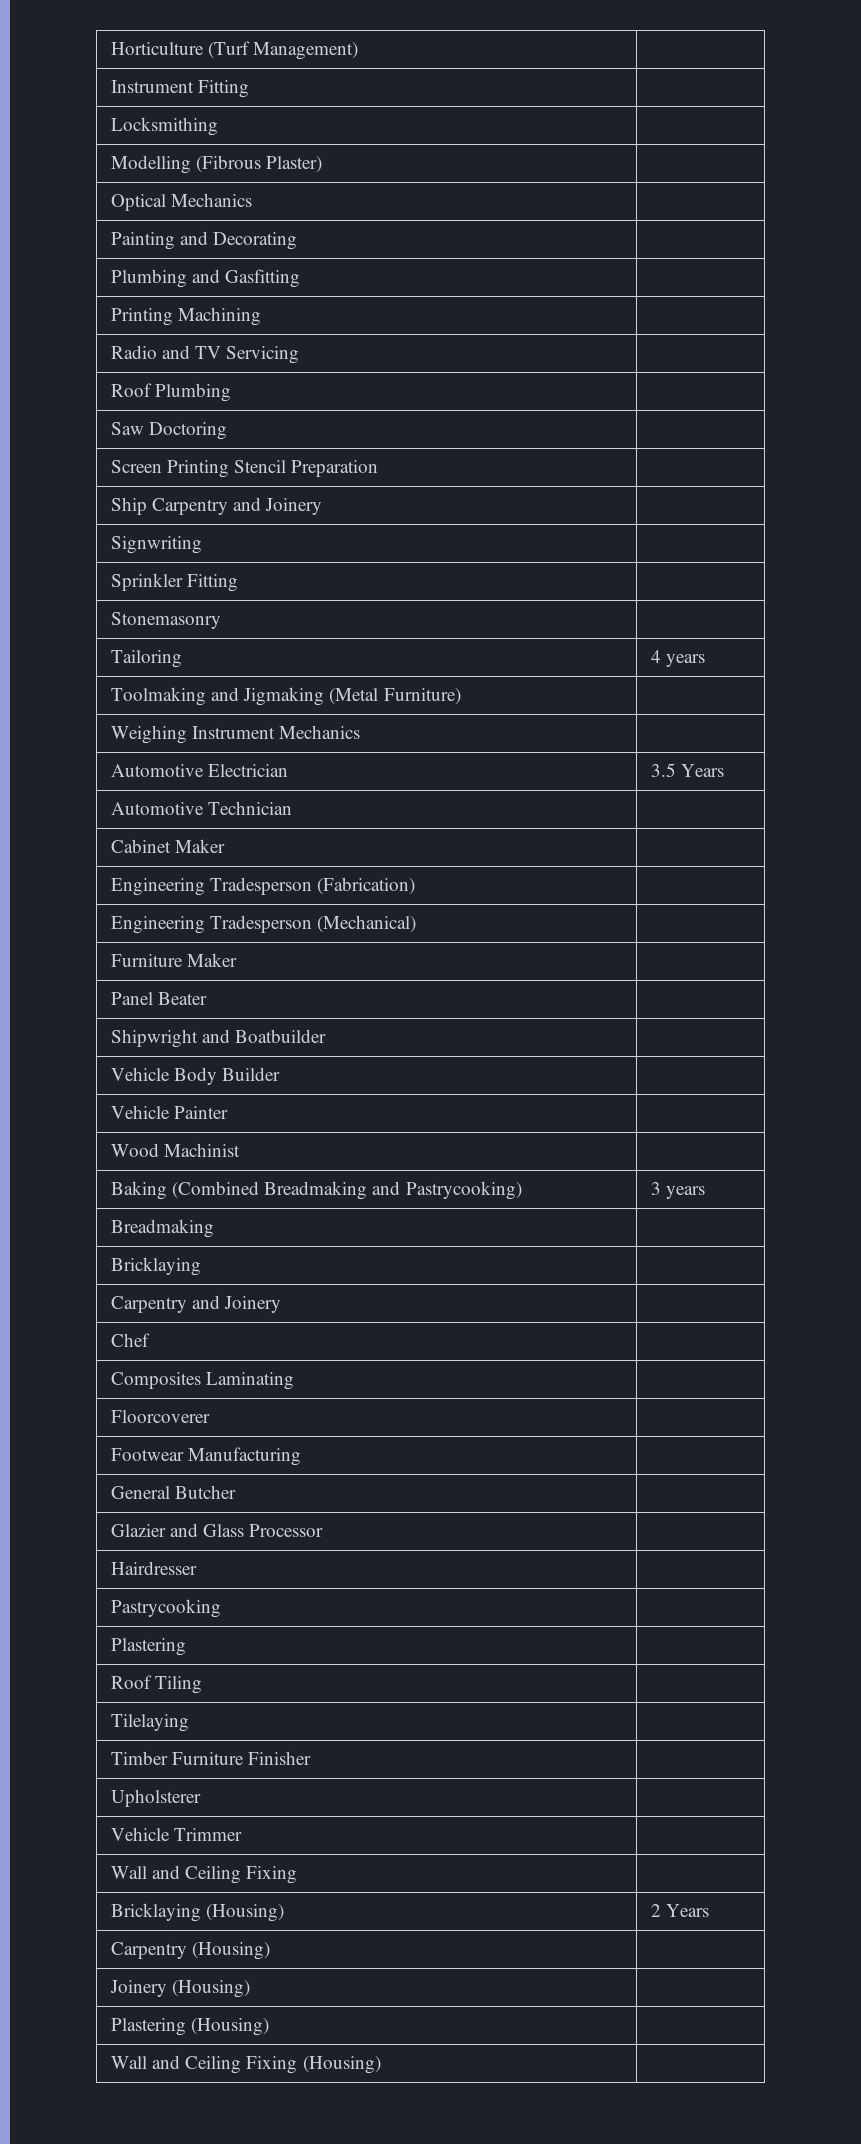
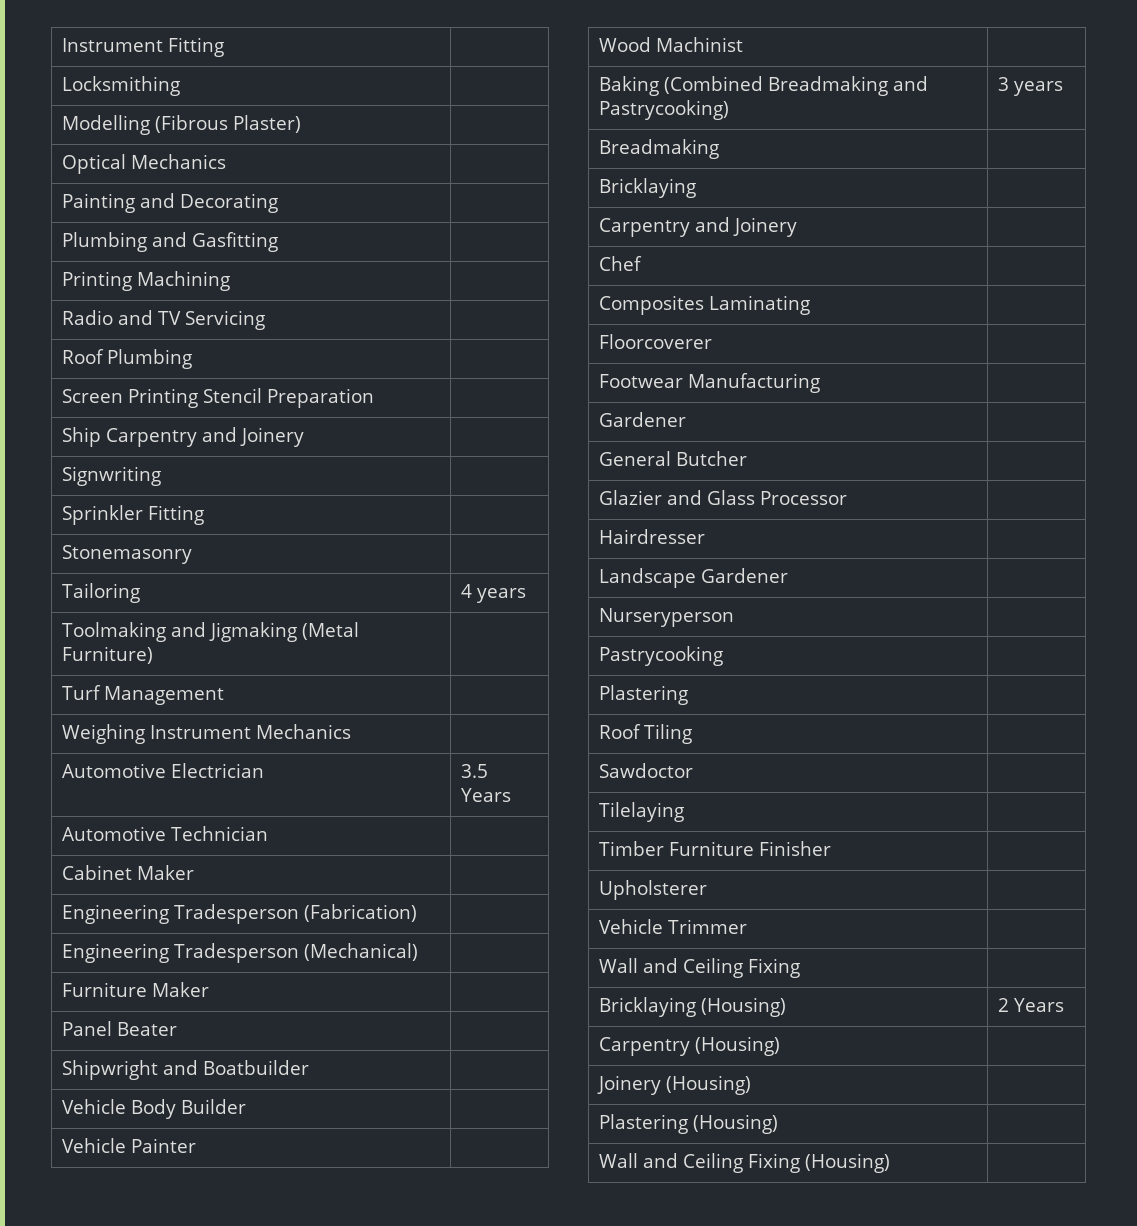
[111,41,359,60] Horticulture (Turf Management) | // -> (62, 45) none
[111,422,228,440] // Saw Doctoring | -> (193, 359) none
(461, 696) none -> [62,685,225,705] // Turf Management |
(302, 1456) none -> [599,412,687,427] // Gardener |
(198, 1568) none -> [599,568,789,588] [599,608,735,627] // Landscape Gardener | // Nurseryperson |
(203, 1685) none -> [599,763,694,778] // Sawdoctor |

